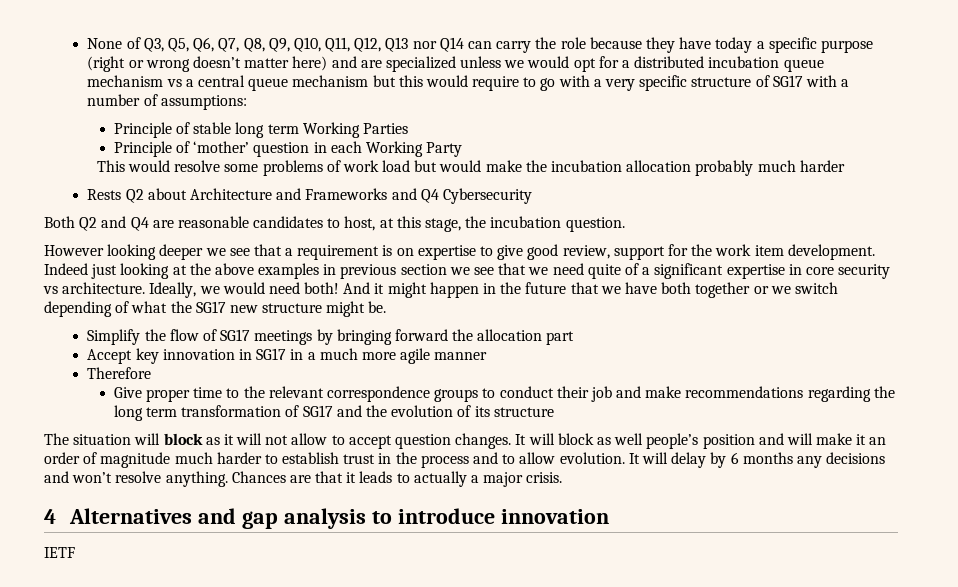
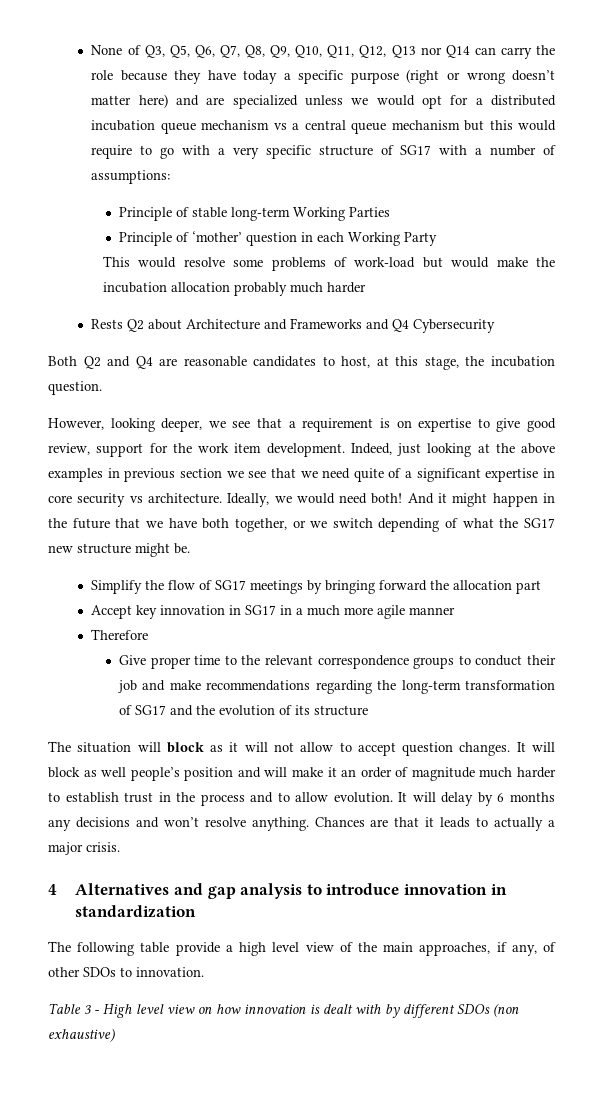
[235,122,299,138] long term -> [230,207,290,221] long-term
[342,160,411,172] work load -> [354,257,416,268] work-load
[44,244,204,260] However looking deeper -> [48,418,203,432] However, looking deeper,
[44,263,88,275] Indeed -> [350,443,392,455] Indeed,
[695,282,751,298] together -> [234,518,287,532] together,
[113,405,178,421] long term -> [401,680,461,694] long-term
[44,547,75,558] // IETF -> [490,884,507,895] [75,905,197,918] [48,941,556,956] [48,967,204,977] [48,1003,519,1018] [48,1028,115,1042] in standardization // The following table provide a high level view of the main approaches, if any, of other SDOs to innovation. // Table 3 - High level view on how innovation is dealt with by different SDOs (non exhaustive)

